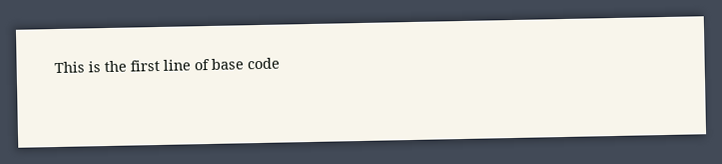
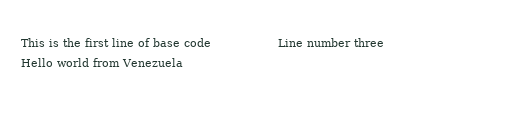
(280, 63) none -> [21,58,183,67] [278,38,384,47] // Hello world from Venezuela // Line number three

